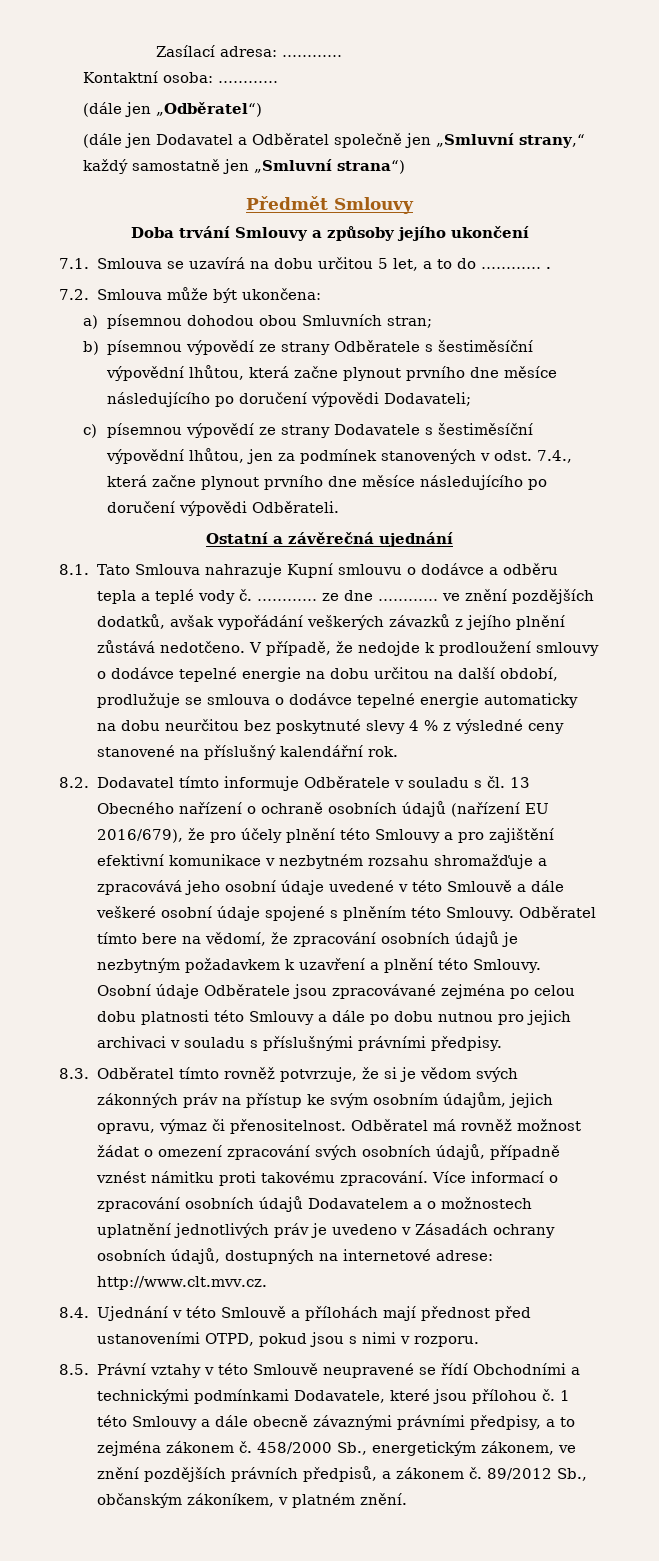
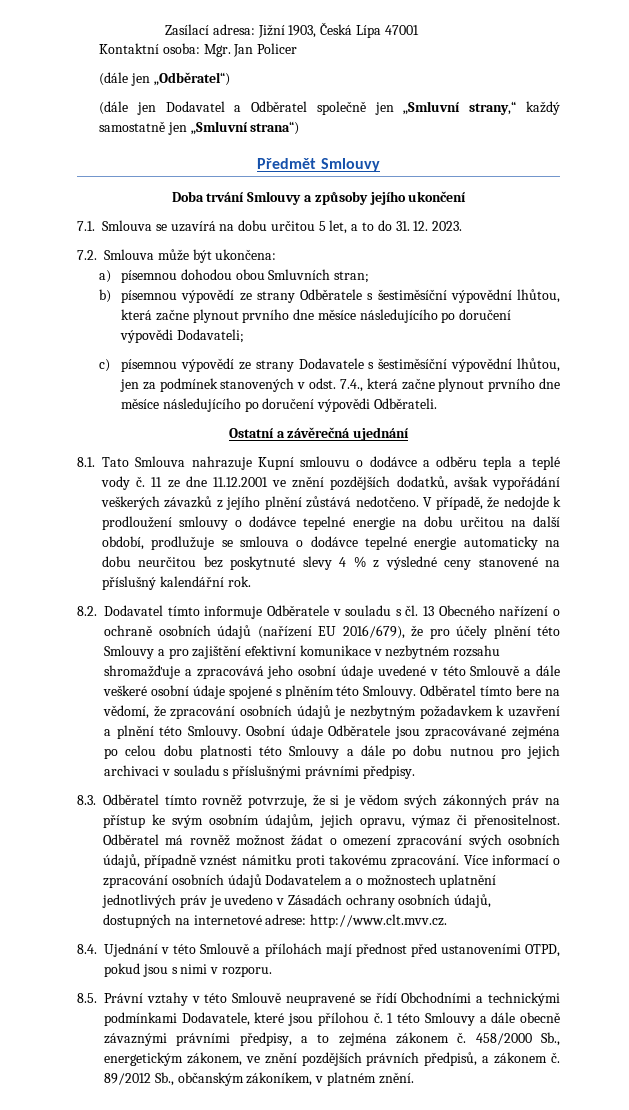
[281,55,342,57] ………… -> [257,22,419,38] Jižní 1903, Česká Lípa 47001
[218,81,279,83] ………… -> [203,43,298,57] Mgr. Jan Policer
[480,267,551,269] ………… . -> [395,221,463,231] 31. 12. 2023.
[256,599,317,601] ………… -> [151,477,163,487] 11
[377,599,438,601] ………… -> [212,477,268,487] 11.12.2001

